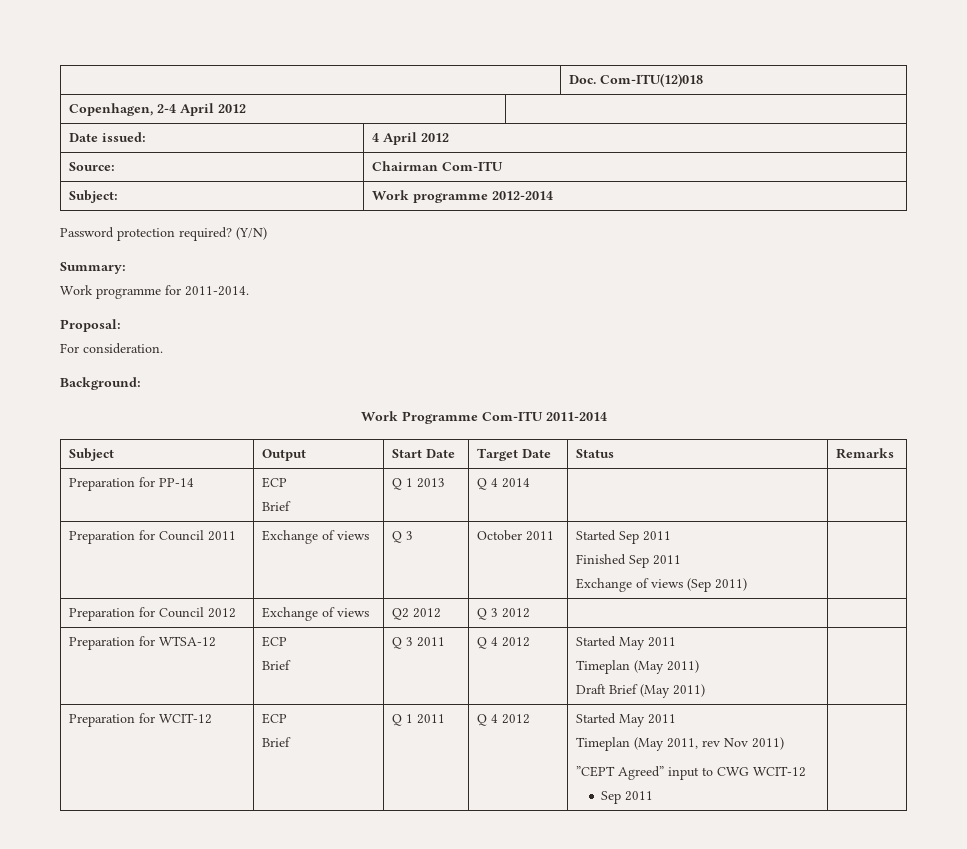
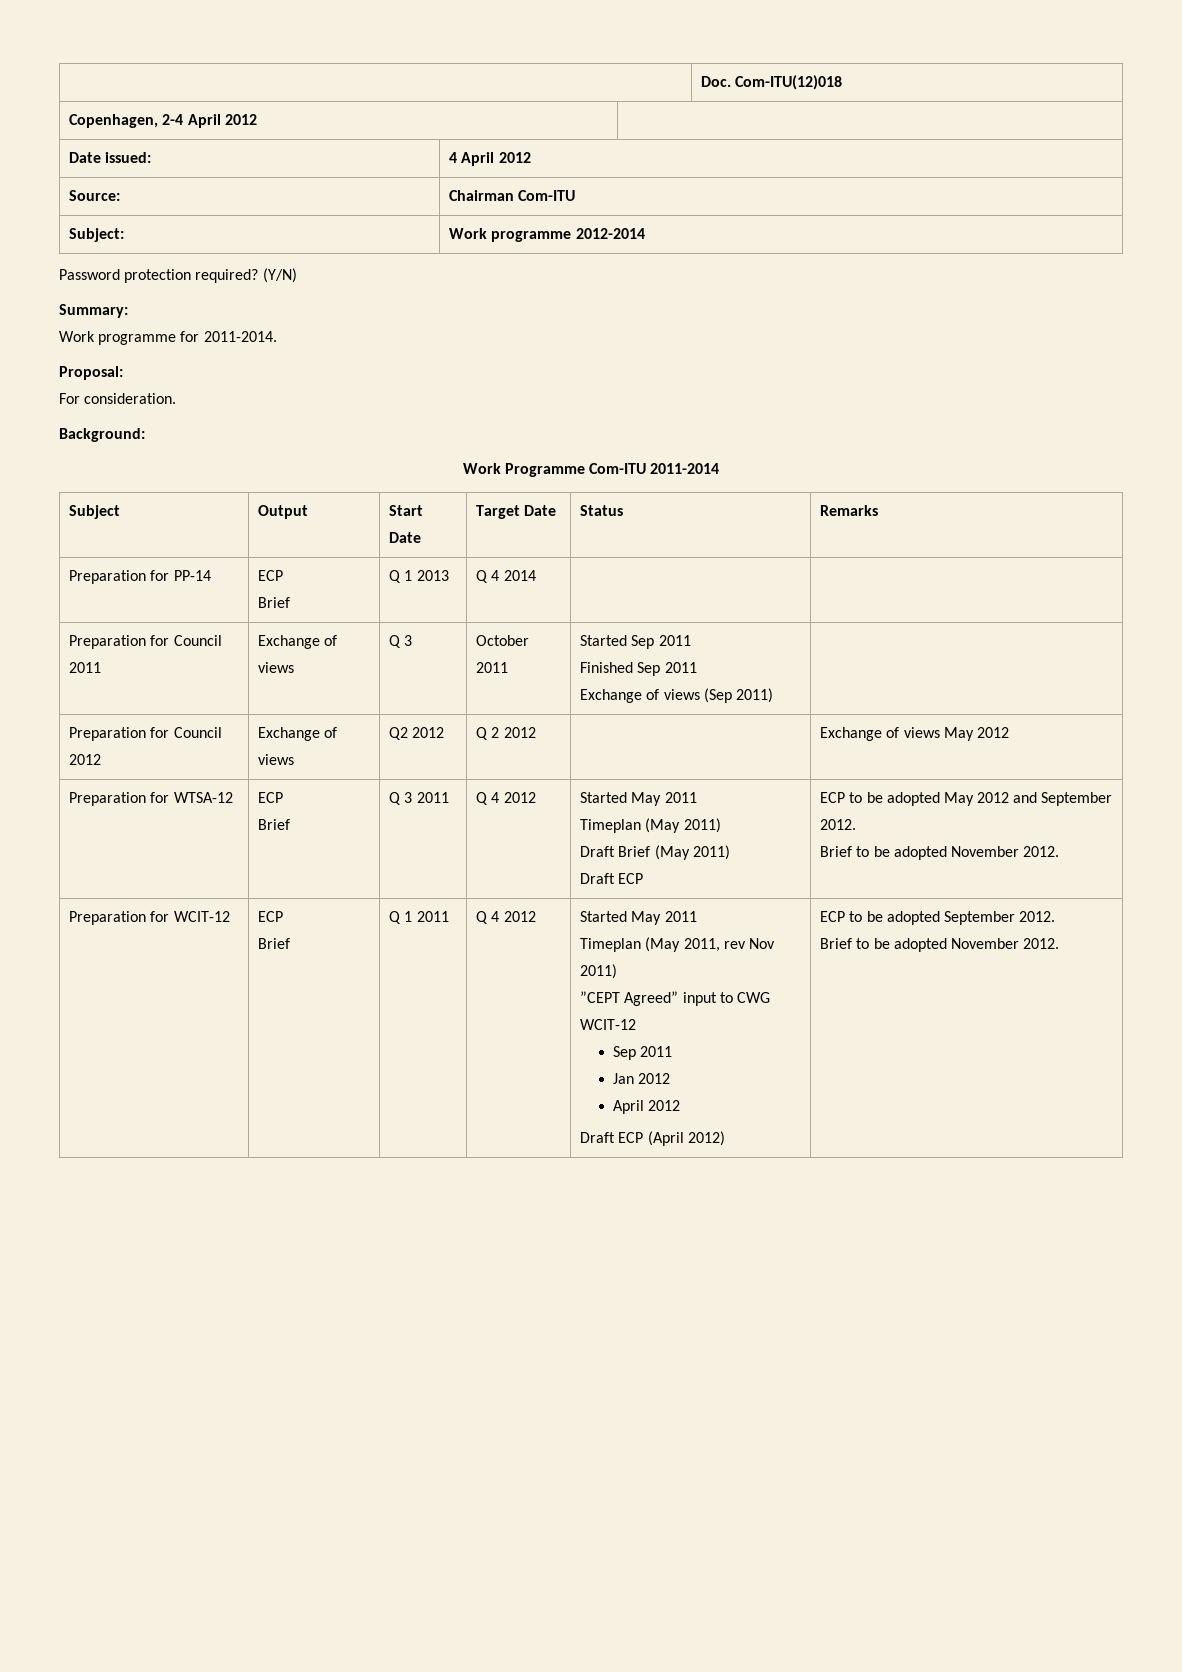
[490,608,498,617] 3 -> [491,727,500,738] 2
(530, 613) none -> [820,727,1009,741] Exchange of views May 2012
(705, 690) | -> [580,873,644,884] [820,792,1113,806] [820,819,857,830] [820,846,1060,860] // Draft ECP | ECP to be adopted May 2012 and September 2012. // Brief to be adopted November 2012.
(654, 796) | -> [612,1073,670,1084] [612,1100,680,1114] [580,1131,725,1146] [820,911,1056,925] [820,938,1060,952] // Jan 2012 // April 2012 // Draft ECP (April 2012) | ECP to be adopted September 2012. // Brief to be adopted November 2012.

